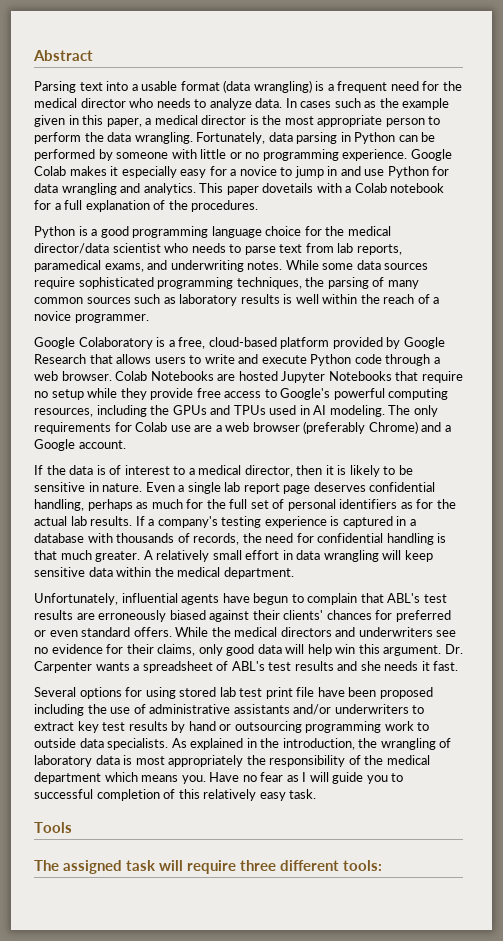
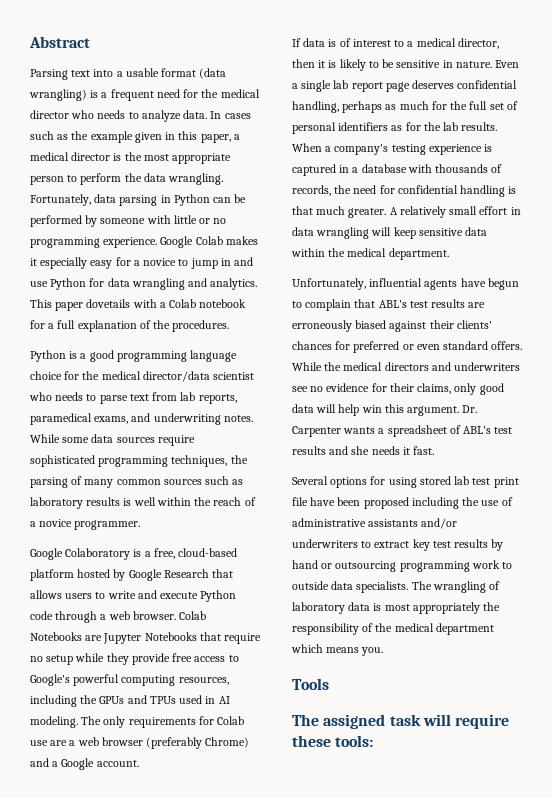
[332,337,383,349] provided -> [77,569,111,578] hosted
[238,371,278,381] hosted -> (103, 638) none
[46,465,66,475] the -> (301, 42) none
[34,516,67,526] actual -> (441, 126) none
[135,516,145,526] If -> [292,143,322,152] When
[171,738,378,750] As explained in the introduction, the -> [411,581,432,590] The
[209,772,404,784] [34,789,317,801] Have no fear as I will guide you to successful completion of this relatively easy task. -> (384, 651) none
[240,860,339,871] three different -> [292,735,331,747] these

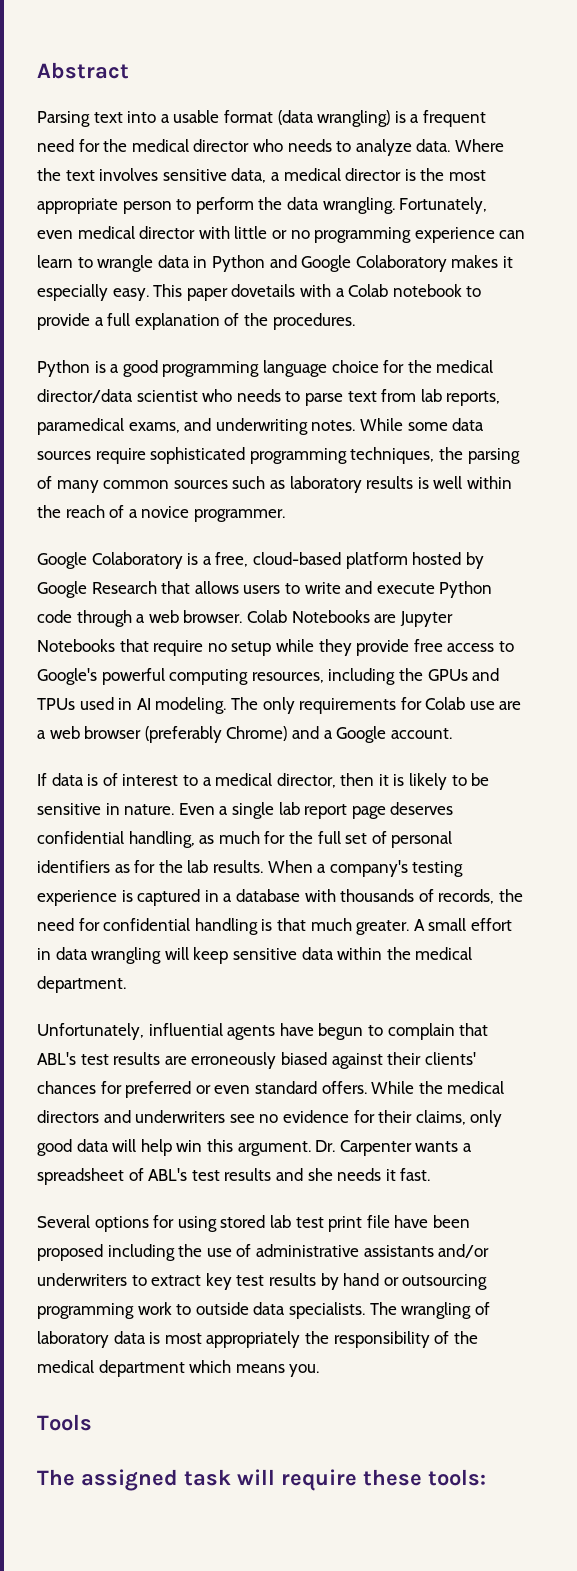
[210,111,251,119] [30,131,231,143] In cases such as the example given in this paper, -> [454,139,504,152] [37,168,267,183] Where the text involves sensitive data,
[94,194,247,206] [30,215,146,227] data parsing in Python can be performed by someone -> [37,226,196,239] even medical director
[103,236,258,248] [30,257,254,269] [30,278,258,290] experience. Google Colab makes it especially easy for a novice to jump in and use Python for data wrangling and analytics. -> [414,227,526,243] [37,255,513,272] [37,284,149,301] experience can learn to wrangle data in Python and Google Colaboratory makes it especially easy.
[30,320,45,329] for -> [466,286,482,297] [37,313,90,330] to provide
[342,101,383,113] perhaps -> (195, 839) none
[399,206,446,218] relatively -> (425, 925) none

